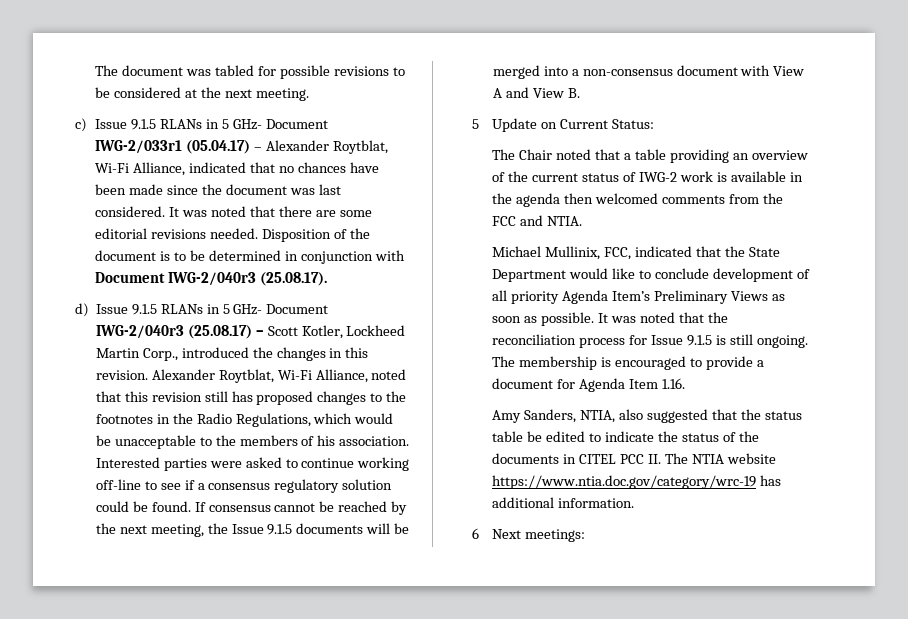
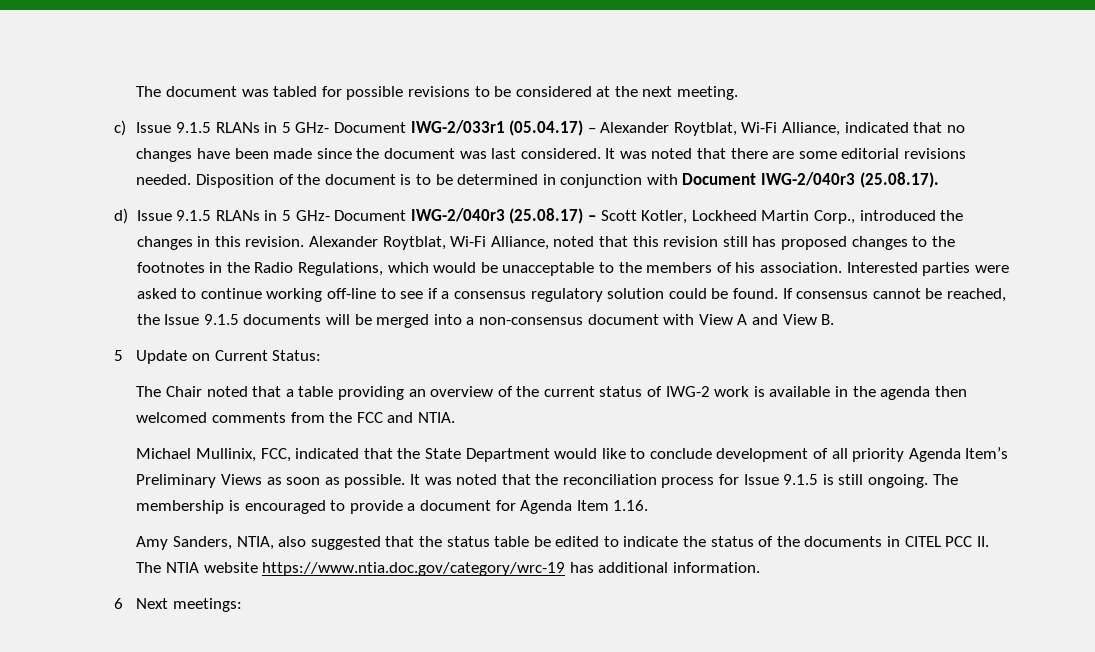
[297,162,346,173] chances -> [136,148,193,162] changes
[338,501,408,515] [95,523,204,537] reached by the next meeting, -> [946,288,1006,302] reached,

